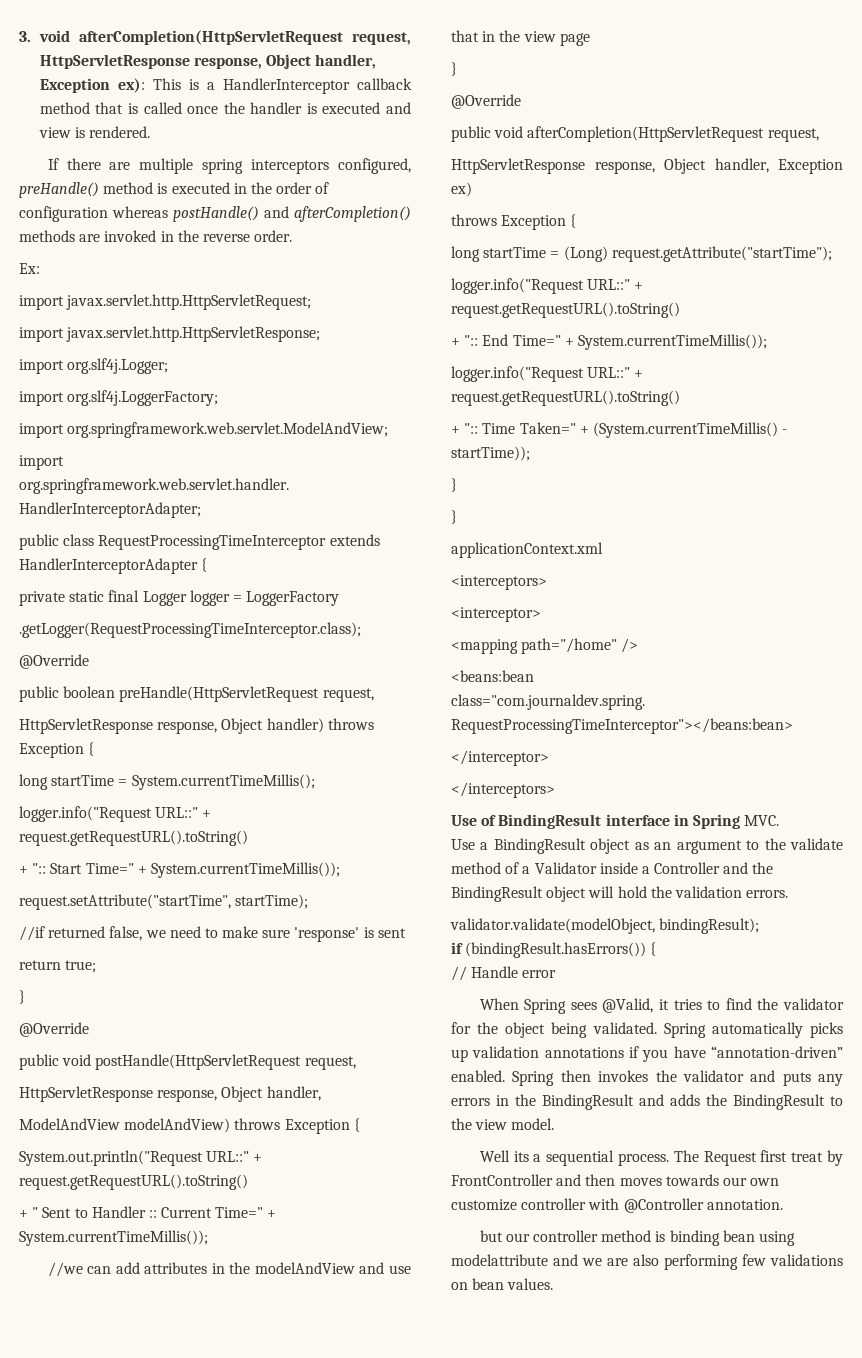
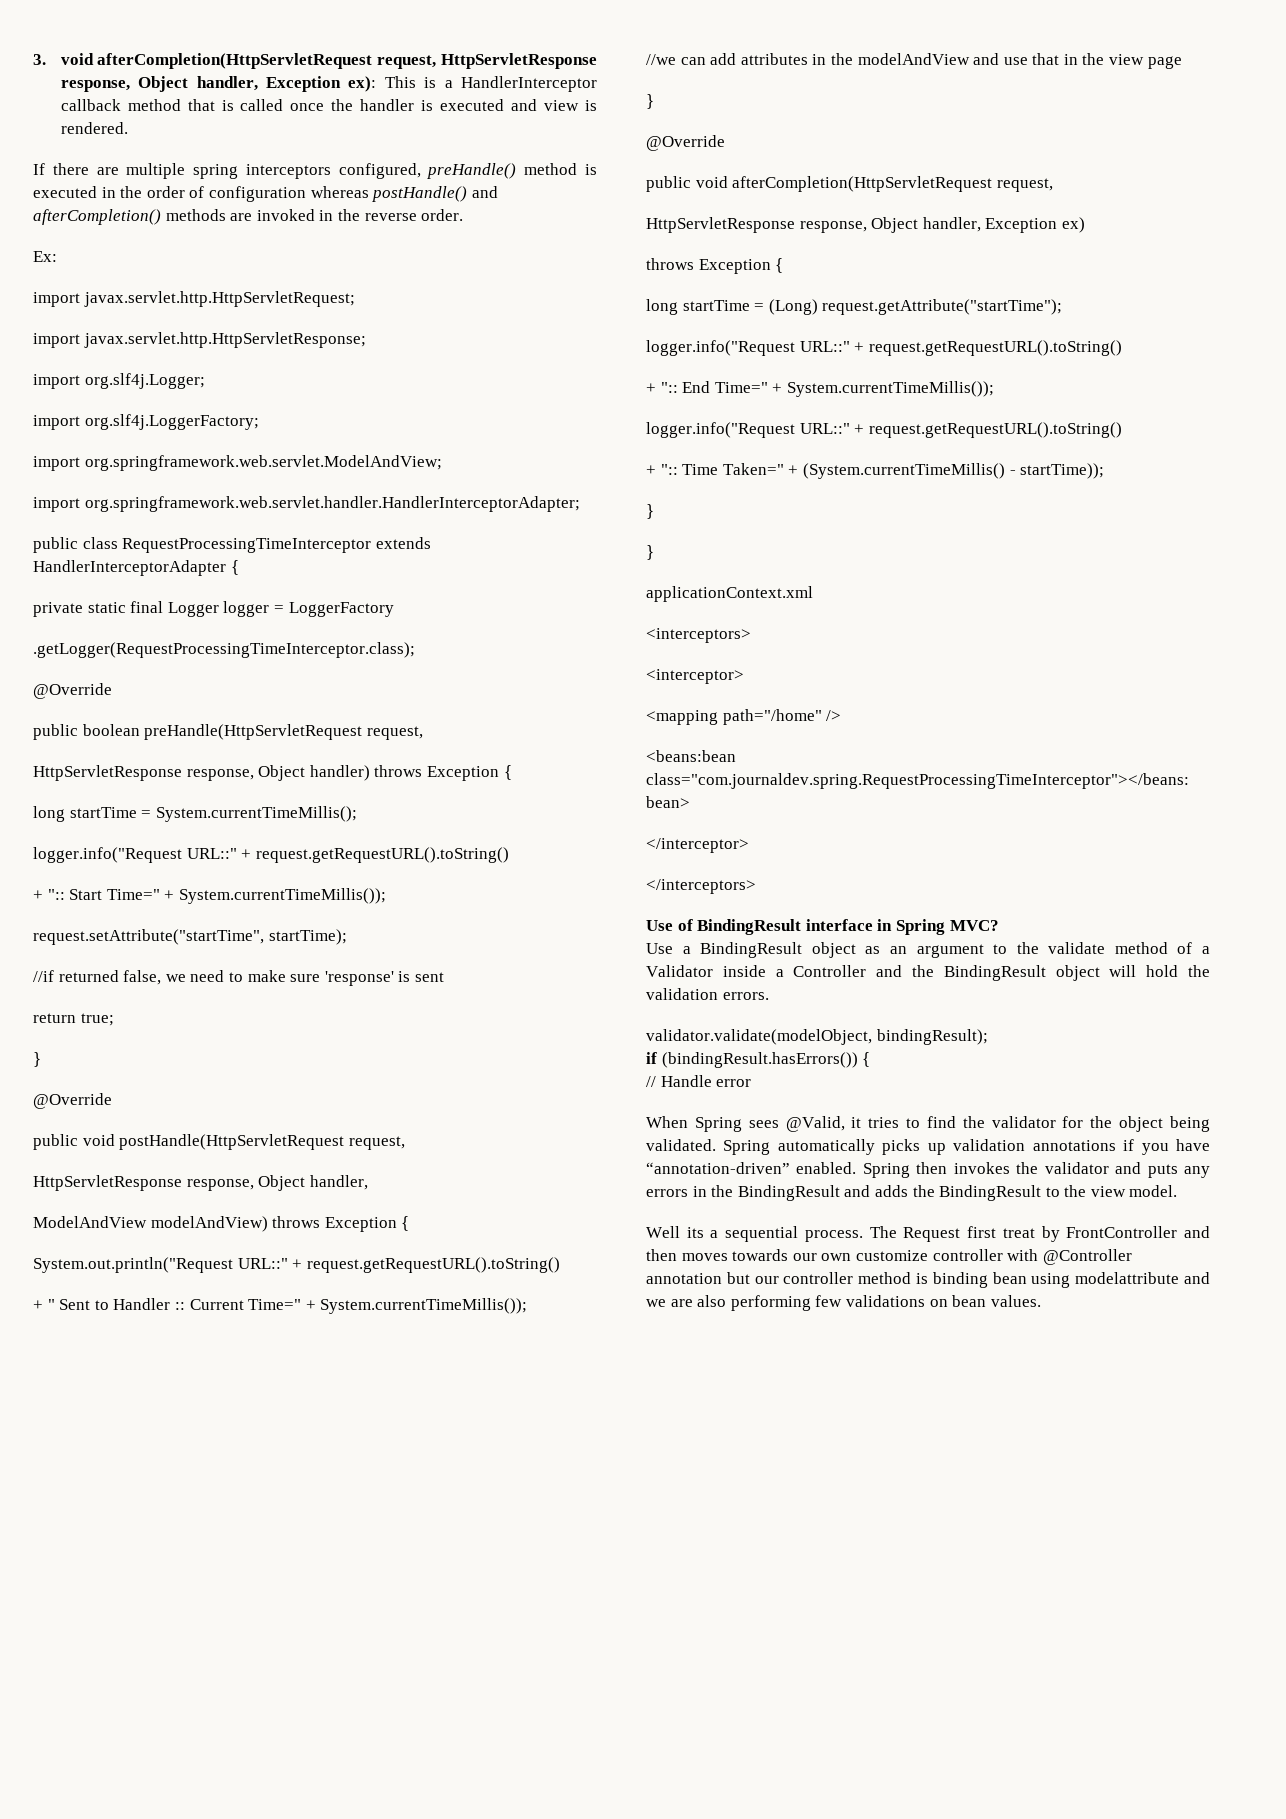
[744,815,780,826] MVC. -> [949,920,999,931] MVC?
[706,1199,783,1210] annotation. // -> [646,1273,722,1284] annotation

